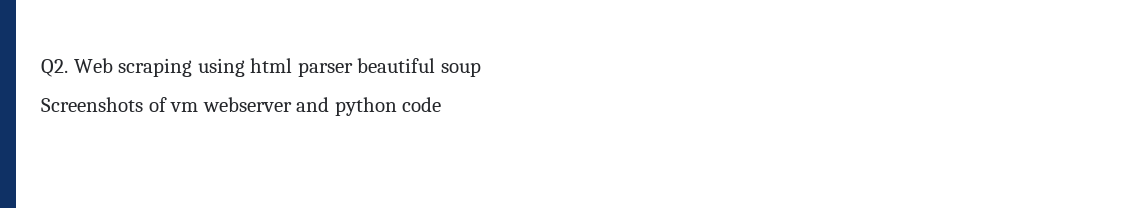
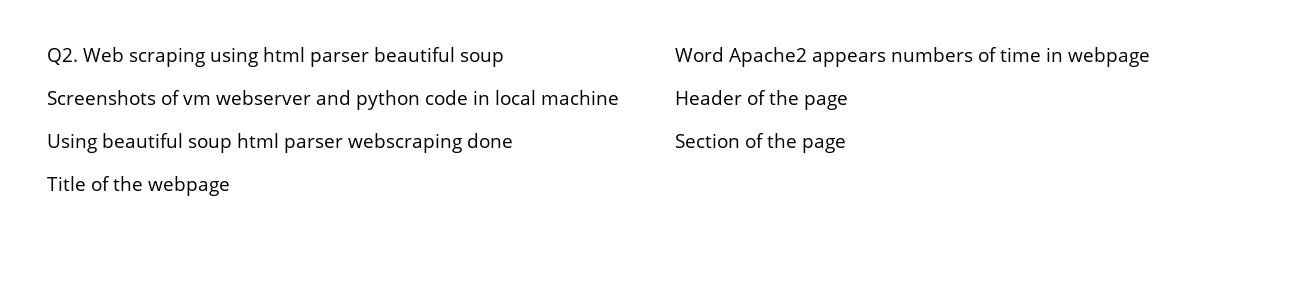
(442, 104) none -> [473,90,619,105] [47,133,513,153] [47,176,230,196] [675,47,1150,67] [675,90,848,110] [675,133,846,153] in local machine // Using beautiful soup html parser webscraping done // Title of the webpage // Word Apache2 appears numbers of time in webpage // Header of the page // Section of the page

